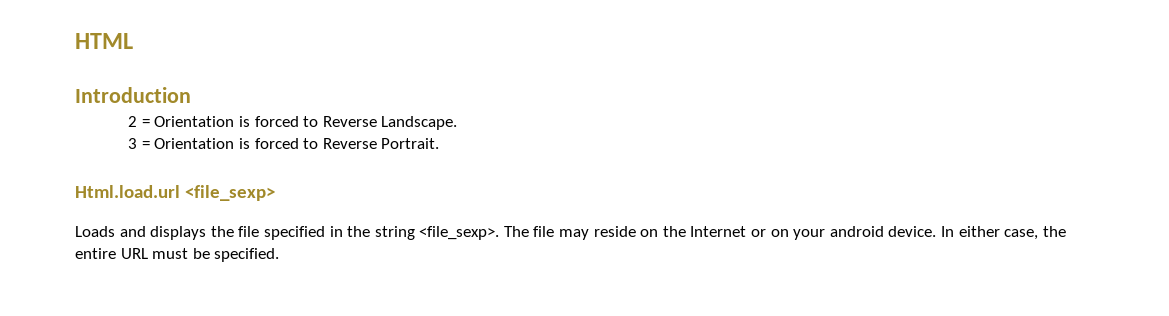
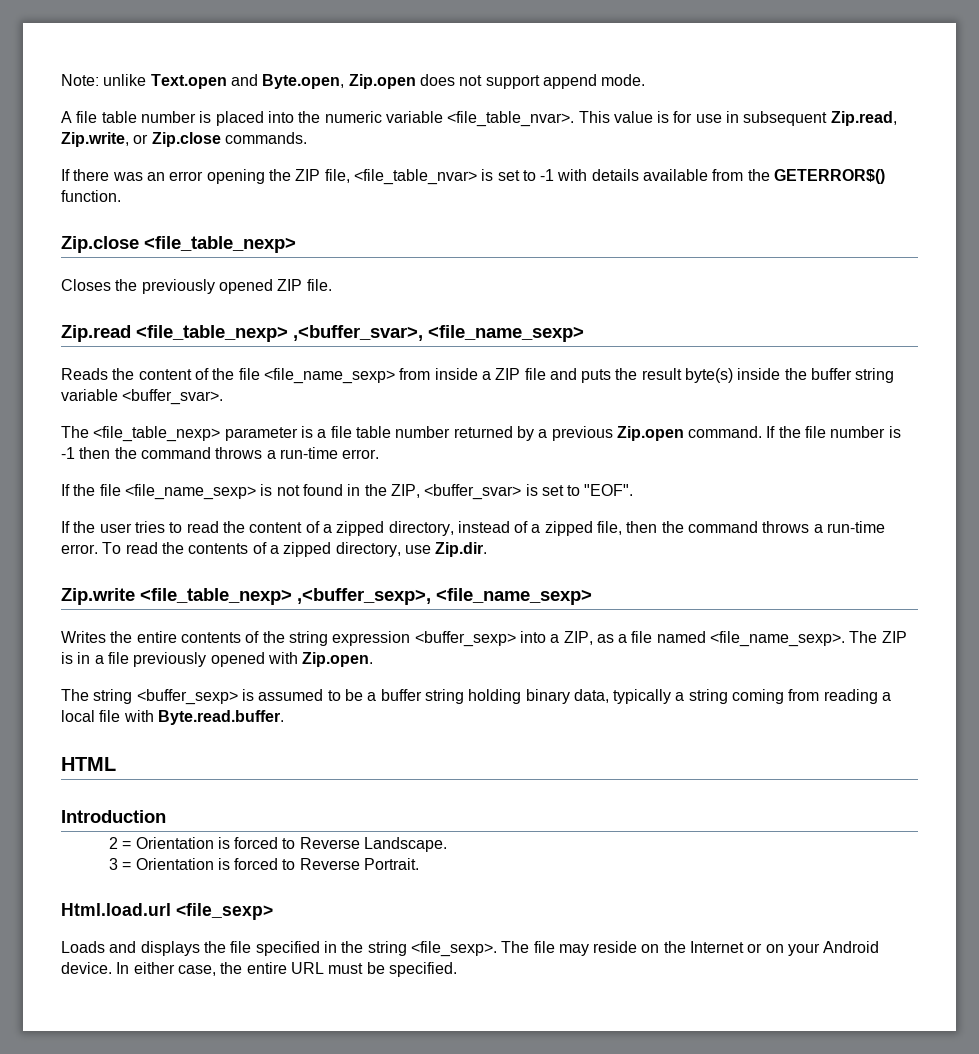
(75, 41) none -> [61,74,646,89] [61,111,897,127] [61,132,307,147] [61,169,886,185] [61,190,121,202] [61,236,296,253] [61,279,332,294] [61,325,584,342] [61,368,895,384] [61,389,224,405] [61,426,901,442] [61,447,380,459] [61,484,634,500] [61,521,886,536] [61,542,488,557] [61,588,592,605] [61,631,907,647] [61,652,374,667] [61,689,892,705] [61,710,284,725] Note: unlike Text.open and Byte.open, Zip.open does not support append mode. // A file table number is placed into the numeric variable <file_table_nvar>. This value is for use in subsequent Zip.read, Zip.write, or Zip.close commands. // If there was an error opening the ZIP file, <file_table_nvar> is set to -1 with details available from the GETERROR$() function. // Zip.close <file_table_nexp> // Closes the previously opened ZIP file. // Zip.read <file_table_nexp> ,<buffer_svar>, <file_name_sexp> // Reads the content of the file <file_name_sexp> from inside a ZIP file and puts the result byte(s) inside the buffer string variable <buffer_svar>. // The <file_table_nexp> parameter is a file table number returned by a previous Zip.open command. If the file number is -1 then the command throws a run-time error. // If the file <file_name_sexp> is not found in the ZIP, <buffer_svar> is set to "EOF". // If the user tries to read the content of a zipped directory, instead of a zipped file, then the command throws a run-time error. To read the contents of a zipped directory, use Zip.dir. // Zip.write <file_table_nexp> ,<buffer_sexp>, <file_name_sexp> // Writes the entire contents of the string expression <buffer_sexp> into a ZIP, as a file named <file_name_sexp>. The ZIP is in a file previously opened with Zip.open. // The string <buffer_sexp> is assumed to be a buffer string holding binary data, typically a string coming from reading a local file with Byte.read.buffer. //
[829,226,884,237] android -> [823,941,880,953] Android

